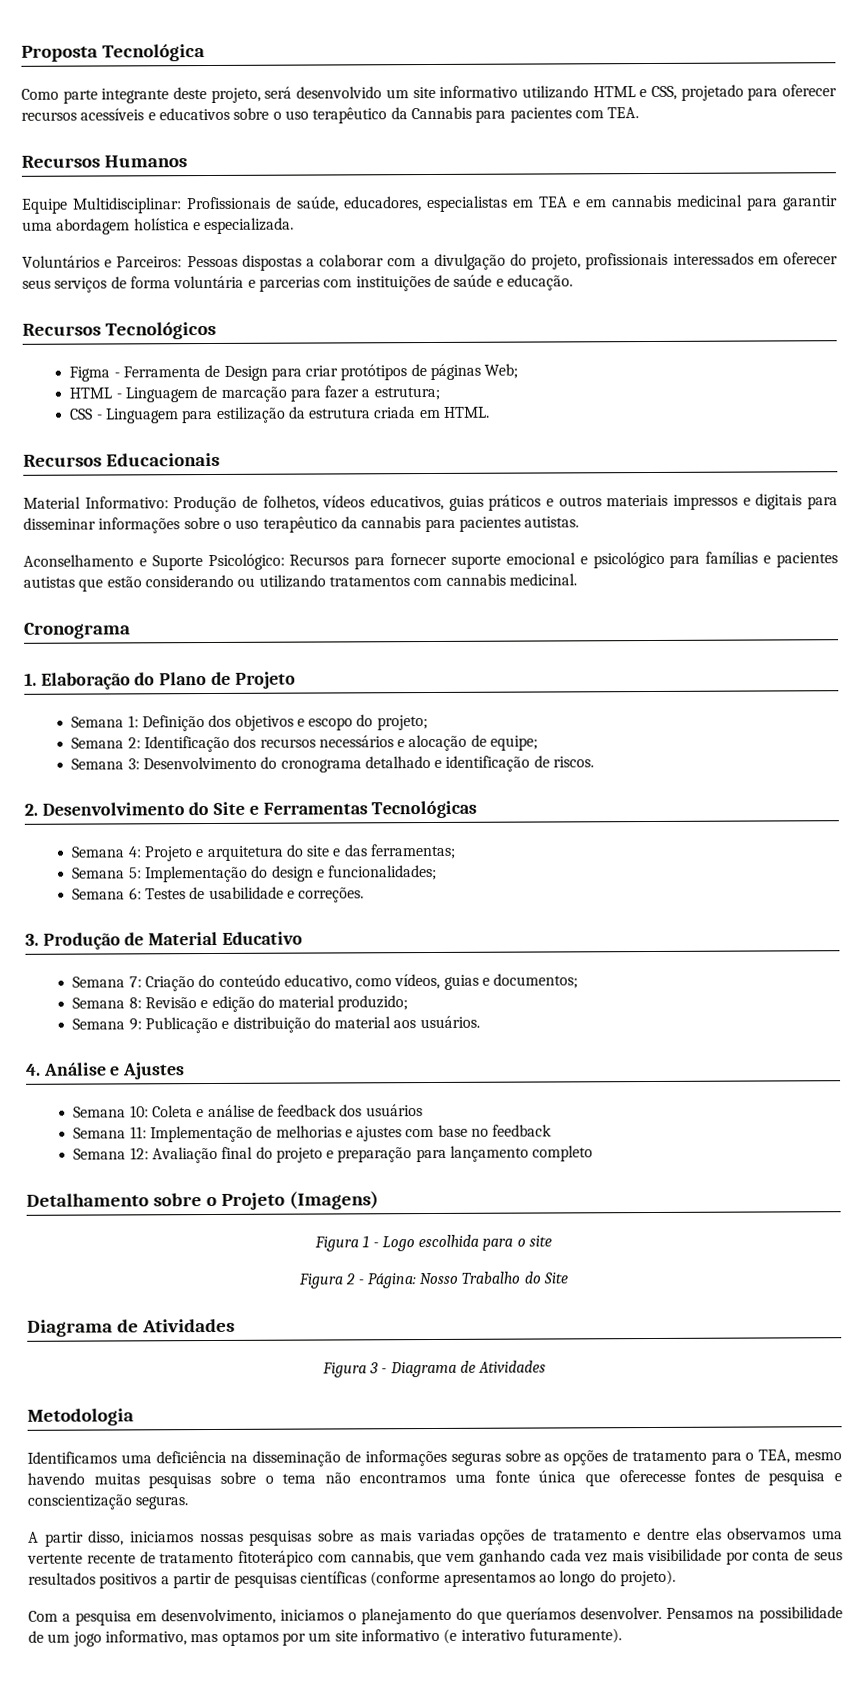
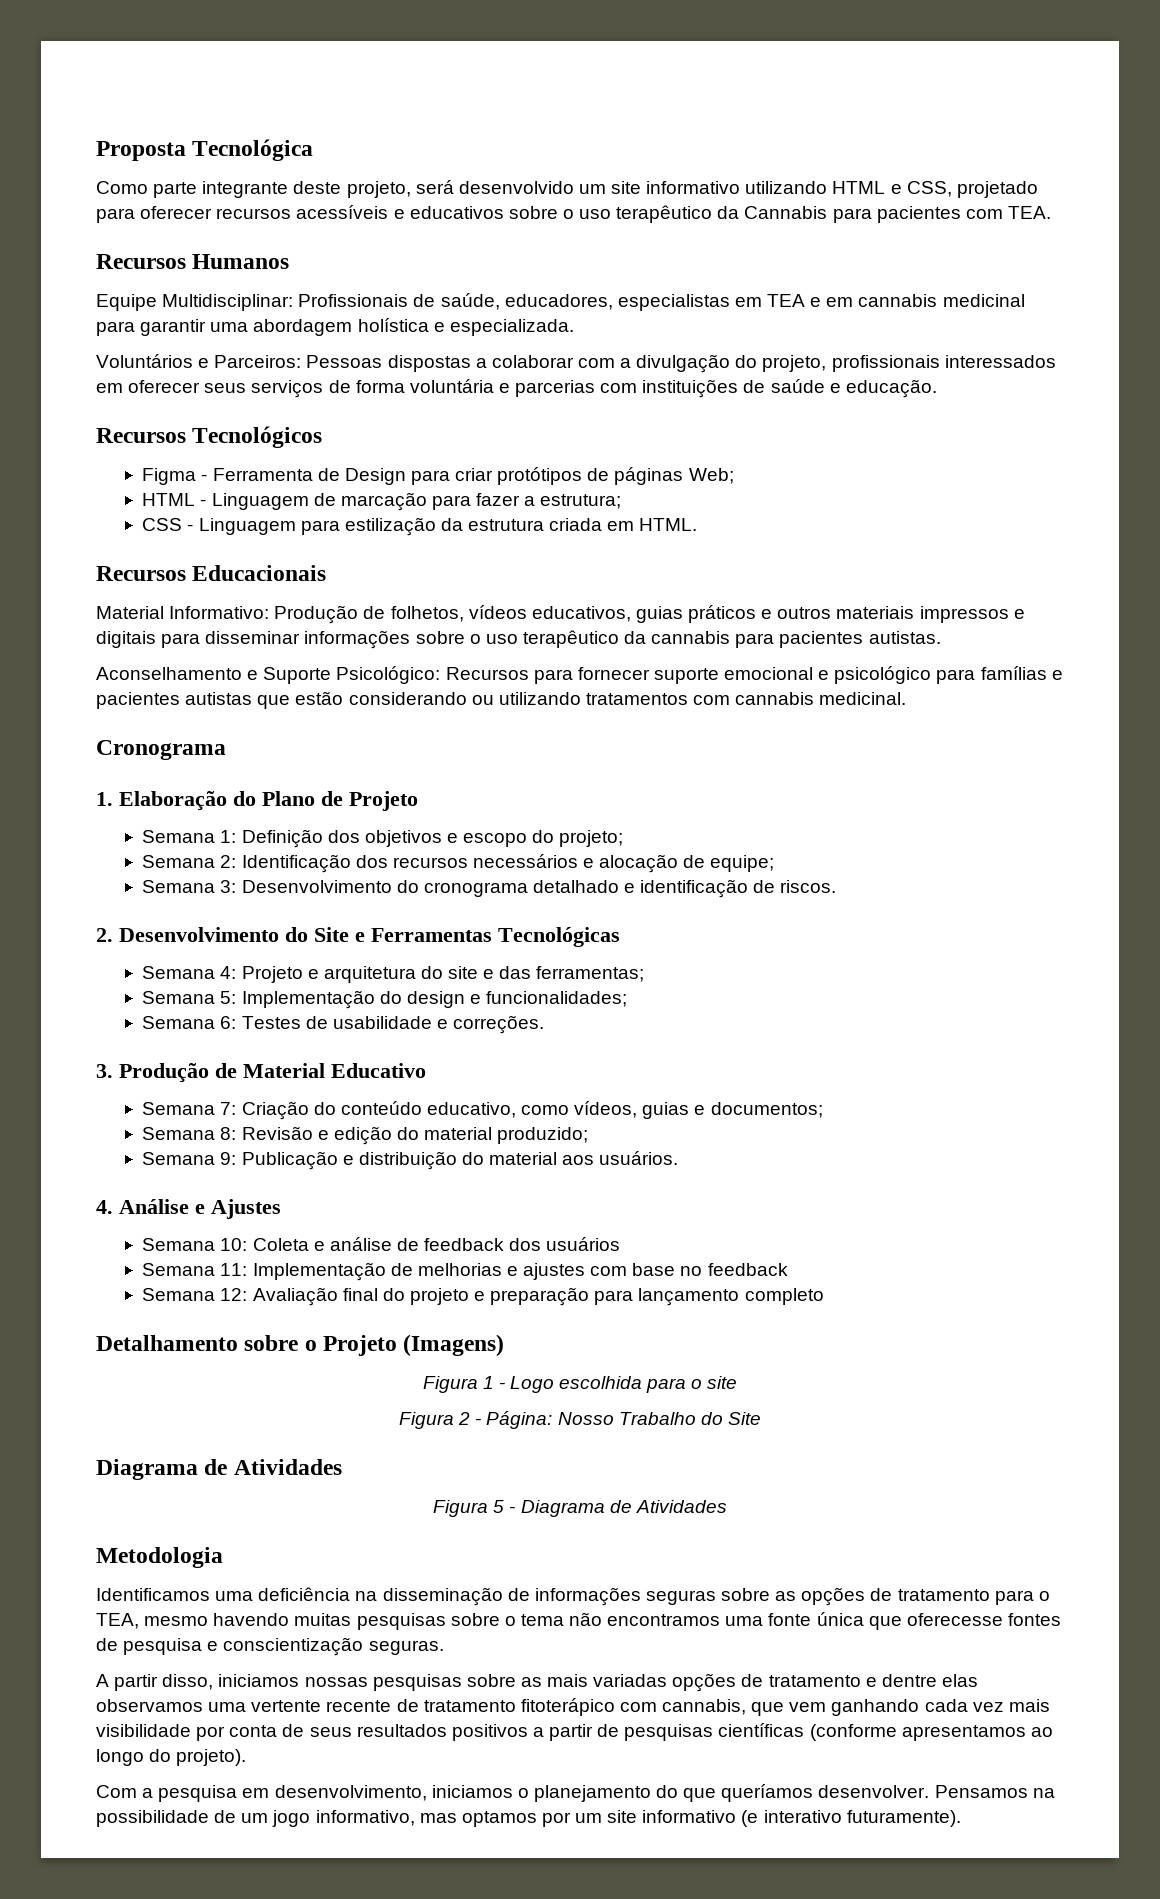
[369,1362,380,1374] 3 -> [493,1500,505,1513] 5

